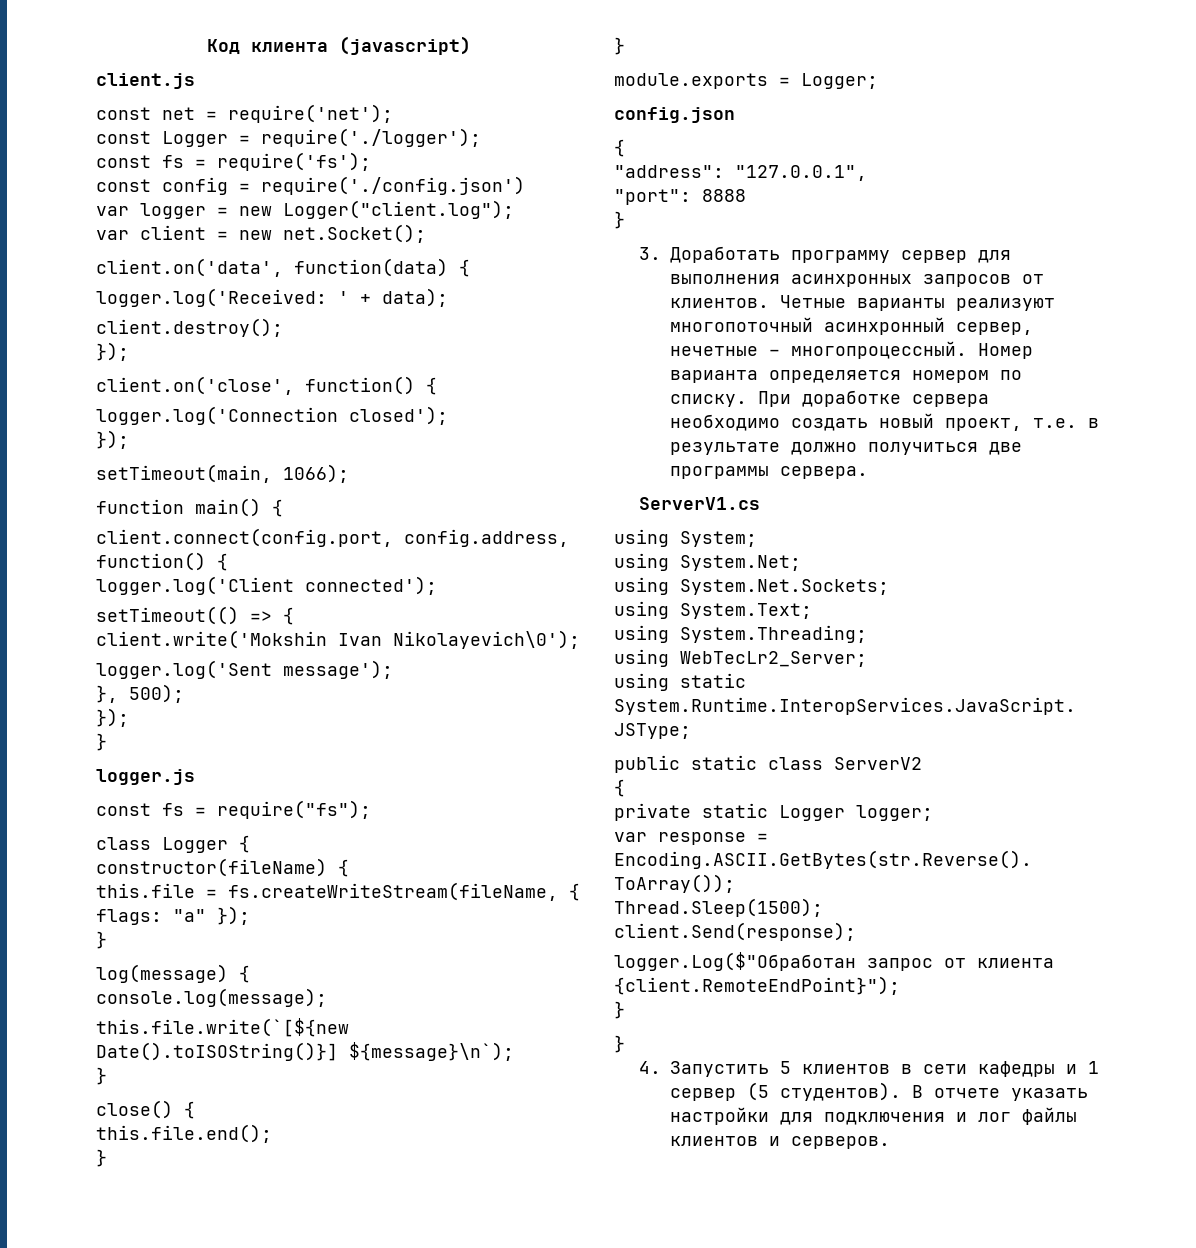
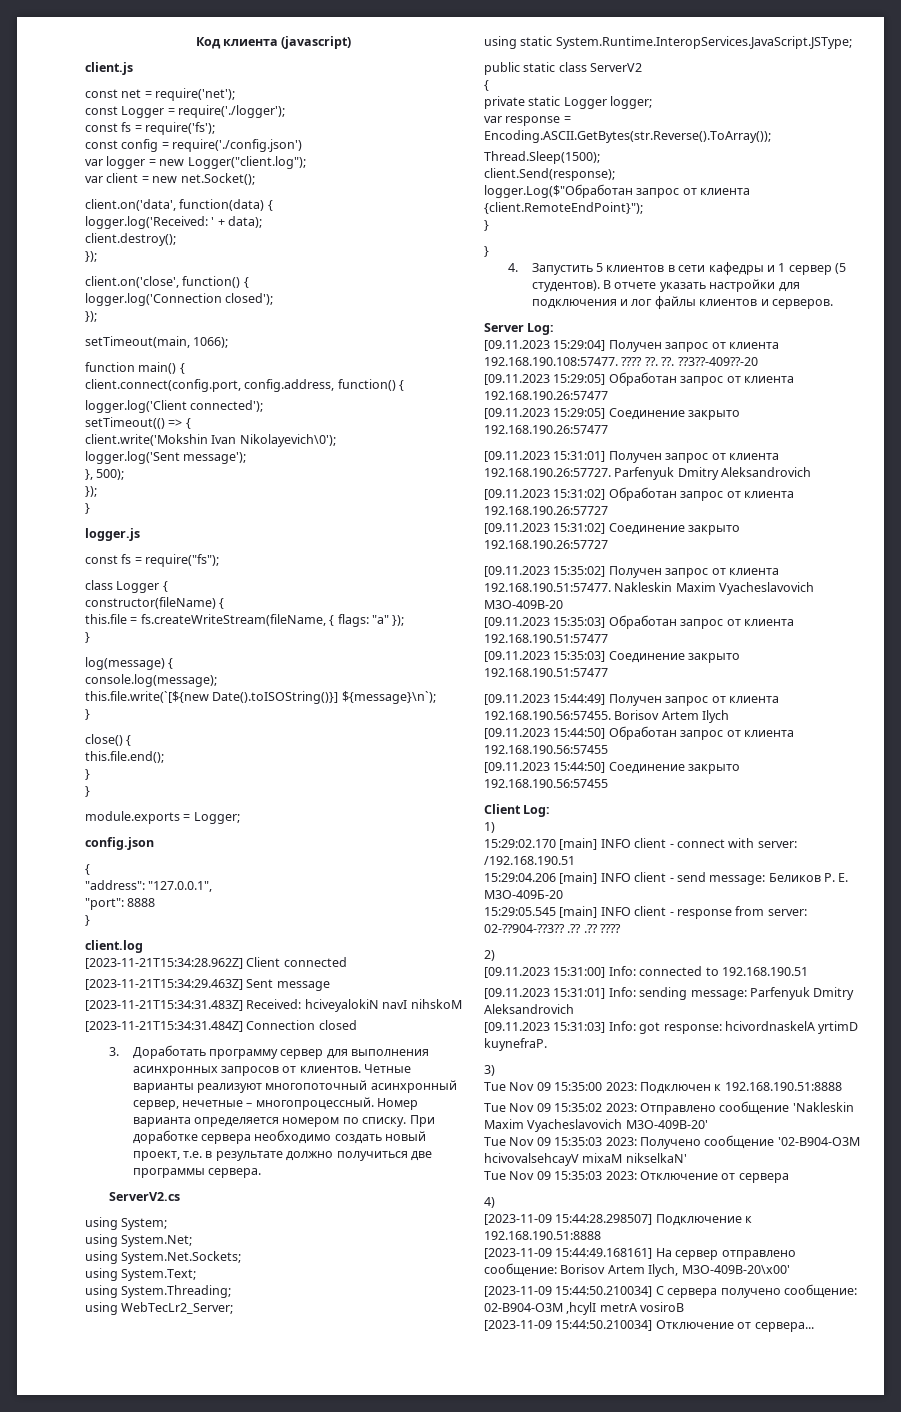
(625, 220) none -> [85,940,143,953] [85,957,347,969] [85,979,330,991] [85,999,462,1012] [85,1020,357,1032] // client.log // [2023-11-21T15:34:28.962Z] Client connected // [2023-11-21T15:34:29.463Z] Sent message // [2023-11-21T15:34:31.483Z] Received: hciveyalokiN navI nihskoM // [2023-11-21T15:34:31.484Z] Connection closed
[638,497,760,510] ServerV1.cs -> [108,1192,180,1201] ServerV2.cs
(890, 1142) none -> [484,323,555,335] [484,340,779,352] [484,357,758,366] [484,372,794,386] [484,391,608,400] [484,408,741,420] [484,425,608,434] [484,451,779,463] [484,467,812,480] [484,487,794,501] [484,506,608,515] [484,523,741,535] [484,540,608,549] [484,566,779,578] [484,582,815,595] [484,600,563,609] [484,615,794,629] [484,634,608,643] [484,651,741,663] [484,668,608,677] [484,694,779,706] [484,710,730,723] [484,726,794,740] [484,745,608,754] [484,762,741,774] [484,779,608,788] [484,804,551,817] [484,822,495,833] [484,838,797,850] [484,856,575,865] [484,872,849,885] [484,890,563,899] [484,906,807,919] [484,924,622,933] [484,950,495,961] [484,966,808,978] [484,987,855,1000] [484,1004,574,1014] [484,1021,859,1034] [484,1038,547,1051] [484,1065,495,1076] [484,1082,842,1094] [484,1101,854,1115] [484,1119,708,1132] [484,1135,860,1149] [484,1153,687,1166] [484,1171,789,1183] [484,1197,495,1208] [484,1214,753,1226] [484,1231,601,1240] [484,1248,796,1260] [484,1263,790,1277] [484,1284,857,1298] [484,1302,685,1315] [484,1320,814,1332] // Server Log: // [09.11.2023 15:29:04] Получен запрос от клиента 192.168.190.108:57477. ???? ??. ??. ??3??-409??-20 // [09.11.2023 15:29:05] Обработан запрос от клиента 192.168.190.26:57477 // [09.11.2023 15:29:05] Соединение закрыто 192.168.190.26:57477 // [09.11.2023 15:31:01] Получен запрос от клиента 192.168.190.26:57727. Parfenyuk Dmitry Aleksandrovich // [09.11.2023 15:31:02] Обработан запрос от клиента 192.168.190.26:57727 // [09.11.2023 15:31:02] Соединение закрыто 192.168.190.26:57727 // [09.11.2023 15:35:02] Получен запрос от клиента 192.168.190.51:57477. Nakleskin Maxim Vyacheslavovich M3O-409B-20 // [09.11.2023 15:35:03] Обработан запрос от клиента 192.168.190.51:57477 // [09.11.2023 15:35:03] Соединение закрыто 192.168.190.51:57477 // [09.11.2023 15:44:49] Получен запрос от клиента 192.168.190.56:57455. Borisov Artem Ilych // [09.11.2023 15:44:50] Обработан запрос от клиента 192.168.190.56:57455 // [09.11.2023 15:44:50] Соединение закрыто 192.168.190.56:57455 // Client Log: // 1) // 15:29:02.170 [main] INFO client - connect with server: /192.168.190.51 // 15:29:04.206 [main] INFO client - send message: Беликов Р. Е. М3О-409Б-20 // 15:29:05.545 [main] INFO client - response from server: 02-??904-??3?? .?? .?? ???? // 2) // [09.11.2023 15:31:00] Info: connected to 192.168.190.51 // [09.11.2023 15:31:01] Info: sending message: Parfenyuk Dmitry Aleksandrovich // [09.11.2023 15:31:03] Info: got response: hcivordnaskelA yrtimD kuynefraP. // 3) // Tue Nov 09 15:35:00 2023: Подключен к 192.168.190.51:8888 // Tue Nov 09 15:35:02 2023: Отправлено сообщение 'Nakleskin Maxim Vyacheslavovich M3O-409B-20' // Tue Nov 09 15:35:03 2023: Получено сообщение '02-B904-O3M hcivovalsehcayV mixaM nikselkaN' // Tue Nov 09 15:35:03 2023: Отключение от сервера // 4) // [2023-11-09 15:44:28.298507] Подключение к 192.168.190.51:8888 // [2023-11-09 15:44:49.168161] На сервер отправлено сообщение: Borisov Artem Ilych, M3O-409B-20\x00' // [2023-11-09 15:44:50.210034] С сервера получено сообщение: 02-B904-O3M ,hcylI metrA vosiroB // [2023-11-09 15:44:50.210034] Отключение от сервера...

